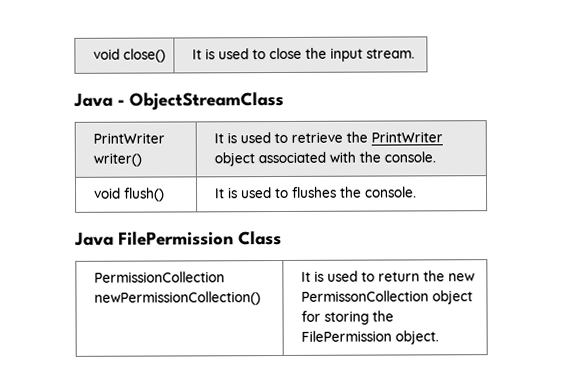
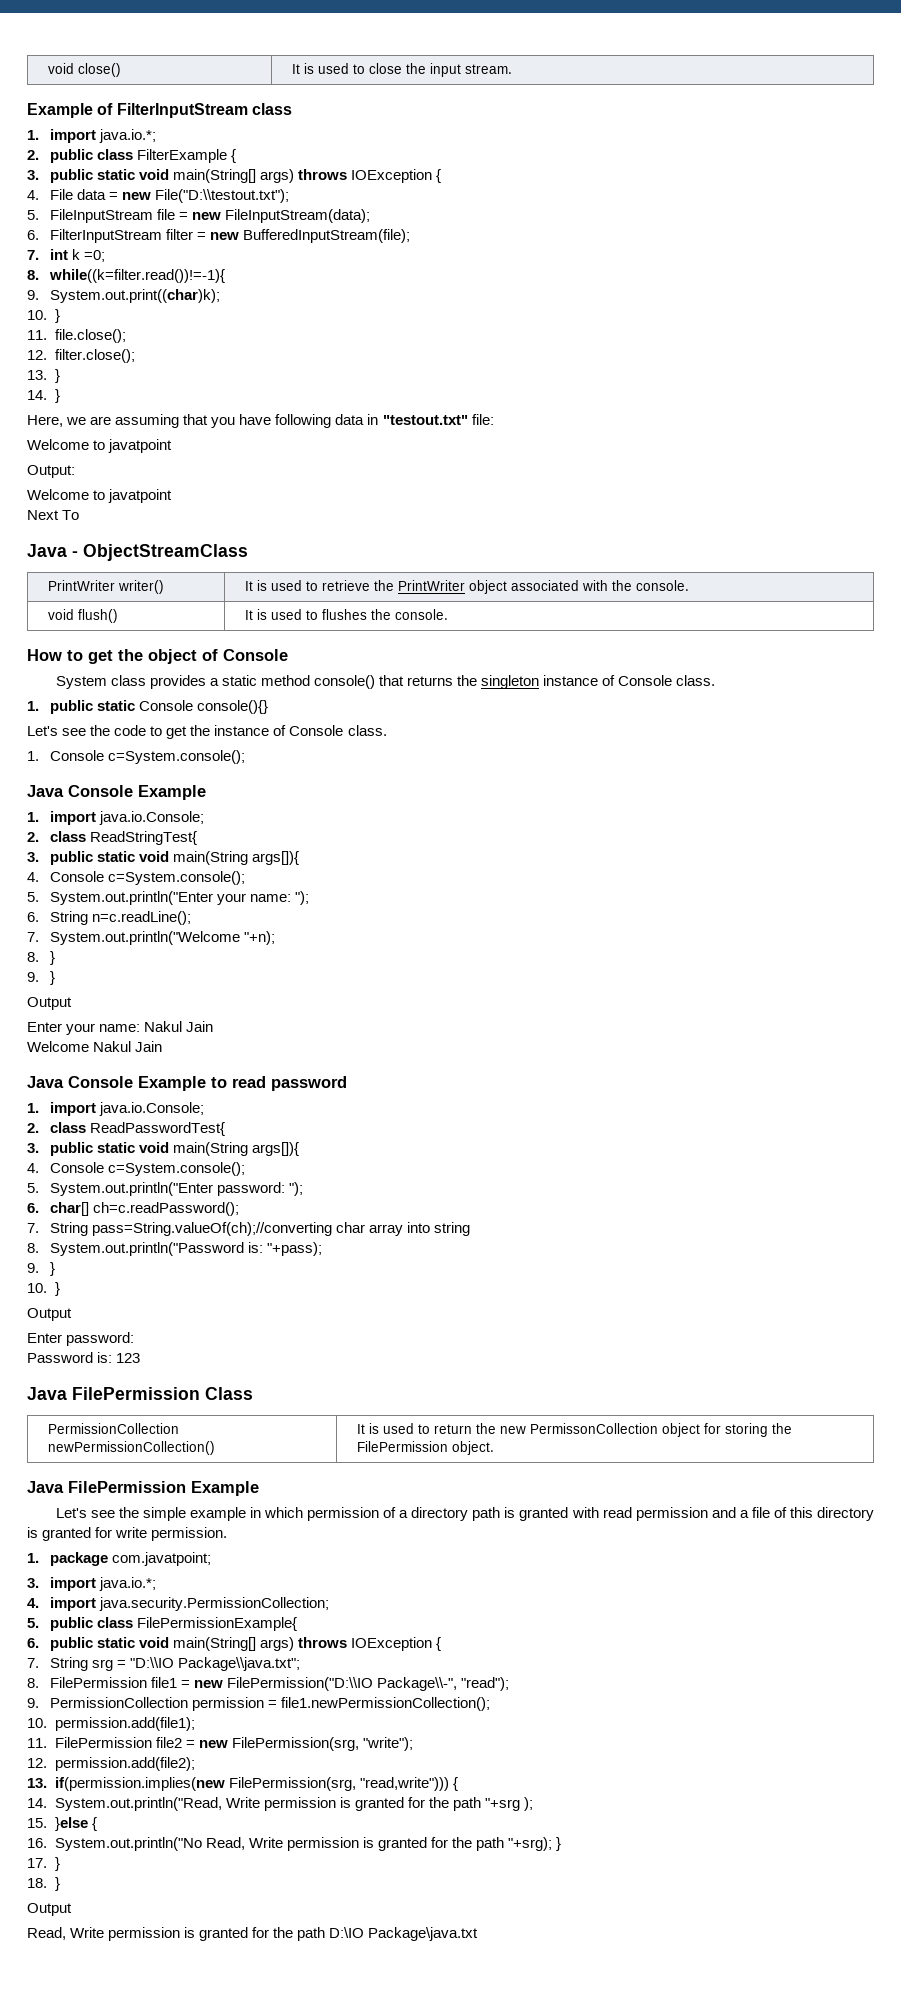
(416, 53) none -> [27,103,292,118] [27,129,156,143] [27,149,236,163] [27,169,442,183] [27,189,290,203] [27,209,371,223] [27,229,411,243] [27,249,105,262] [27,269,225,283] [27,289,220,303] [27,309,60,323] [27,329,126,343] [27,349,135,363] [27,369,60,383] [27,389,60,403] [27,414,494,428] [27,439,173,453] [27,465,75,478] [27,489,173,503] [27,510,80,520] // Example of FilterInputStream class // 1. import java.io.*; // 2. public class FilterExample { // 3. public static void main(String[] args) throws IOException { // 4. File data = new File("D:\\testout.txt"); // 5. FileInputStream file = new FileInputStream(data); // 6. FilterInputStream filter = new BufferedInputStream(file); // 7. int k =0; // 8. while((k=filter.read())!=-1){ // 9. System.out.print((char)k); // 10. } // 11. file.close(); // 12. filter.close(); // 13. } // 14. } // Here, we are assuming that you have following data in "testout.txt" file: // Welcome to javatpoint // Output: // Welcome to javatpoint // Next To
(418, 192) none -> [27,649,288,664] [55,675,716,689] [27,700,268,714] [27,725,387,739] [27,750,245,764] [27,785,206,800] [27,811,204,825] [27,831,197,845] [27,851,300,865] [27,871,245,885] [27,891,309,905] [27,911,191,925] [27,931,275,945] [27,951,55,965] [27,971,55,985] [27,997,72,1010] [27,1021,214,1035] [27,1041,163,1052] [27,1076,347,1091] [27,1102,204,1116] [27,1122,225,1136] [27,1142,300,1156] [27,1162,245,1176] [27,1182,303,1196] [27,1202,239,1216] [27,1222,471,1236] [27,1242,322,1256] [27,1262,55,1276] [27,1282,60,1296] [27,1308,72,1321] [27,1332,135,1346] [27,1352,141,1363] // How to get the object of Console // System class provides a static method console() that returns the singleton instance of Console class. // 1. public static Console console(){} // Let's see the code to get the instance of Console class. // 1. Console c=System.console(); // Java Console Example // 1. import java.io.Console; // 2. class ReadStringTest{ // 3. public static void main(String args[]){ // 4. Console c=System.console(); // 5. System.out.println("Enter your name: "); // 6. String n=c.readLine(); // 7. System.out.println("Welcome "+n); // 8. } // 9. } // Output // Enter your name: Nakul Jain // Welcome Nakul Jain // Java Console Example to read password // 1. import java.io.Console; // 2. class ReadPasswordTest{ // 3. public static void main(String args[]){ // 4. Console c=System.console(); // 5. System.out.println("Enter password: "); // 6. char[] ch=c.readPassword(); // 7. String pass=String.valueOf(ch);//converting char array into string // 8. System.out.println("Password is: "+pass); // 9. } // 10. } // Output // Enter password: // Password is: 123
(440, 337) none -> [27,1481,259,1496] [55,1507,874,1521] [27,1527,228,1541] [27,1552,211,1566] [27,1577,156,1591] [27,1597,329,1611] [27,1617,297,1631] [27,1637,442,1651] [27,1657,301,1671] [27,1677,510,1691] [27,1697,490,1711] [27,1717,195,1731] [27,1737,413,1751] [27,1757,195,1771] [27,1777,458,1791] [27,1797,533,1811] [27,1817,97,1831] [27,1837,561,1851] [27,1857,60,1871] [27,1877,60,1891] [27,1903,72,1916] [27,1927,479,1941] // Java FilePermission Example // Let's see the simple example in which permission of a directory path is granted with read permission and a file of this directory is granted for write permission. // 1. package com.javatpoint; // 3. import java.io.*; // 4. import java.security.PermissionCollection; // 5. public class FilePermissionExample{ // 6. public static void main(String[] args) throws IOException { // 7. String srg = "D:\\IO Package\\java.txt"; // 8. FilePermission file1 = new FilePermission("D:\\IO Package\\-", "read"); // 9. PermissionCollection permission = file1.newPermissionCollection(); // 10. permission.add(file1); // 11. FilePermission file2 = new FilePermission(srg, "write"); // 12. permission.add(file2); // 13. if(permission.implies(new FilePermission(srg, "read,write"))) { // 14. System.out.println("Read, Write permission is granted for the path "+srg ); // 15. }else { // 16. System.out.println("No Read, Write permission is granted for the path "+srg); } // 17. } // 18. } // Output // Read, Write permission is granted for the path D:\IO Package\java.txt

